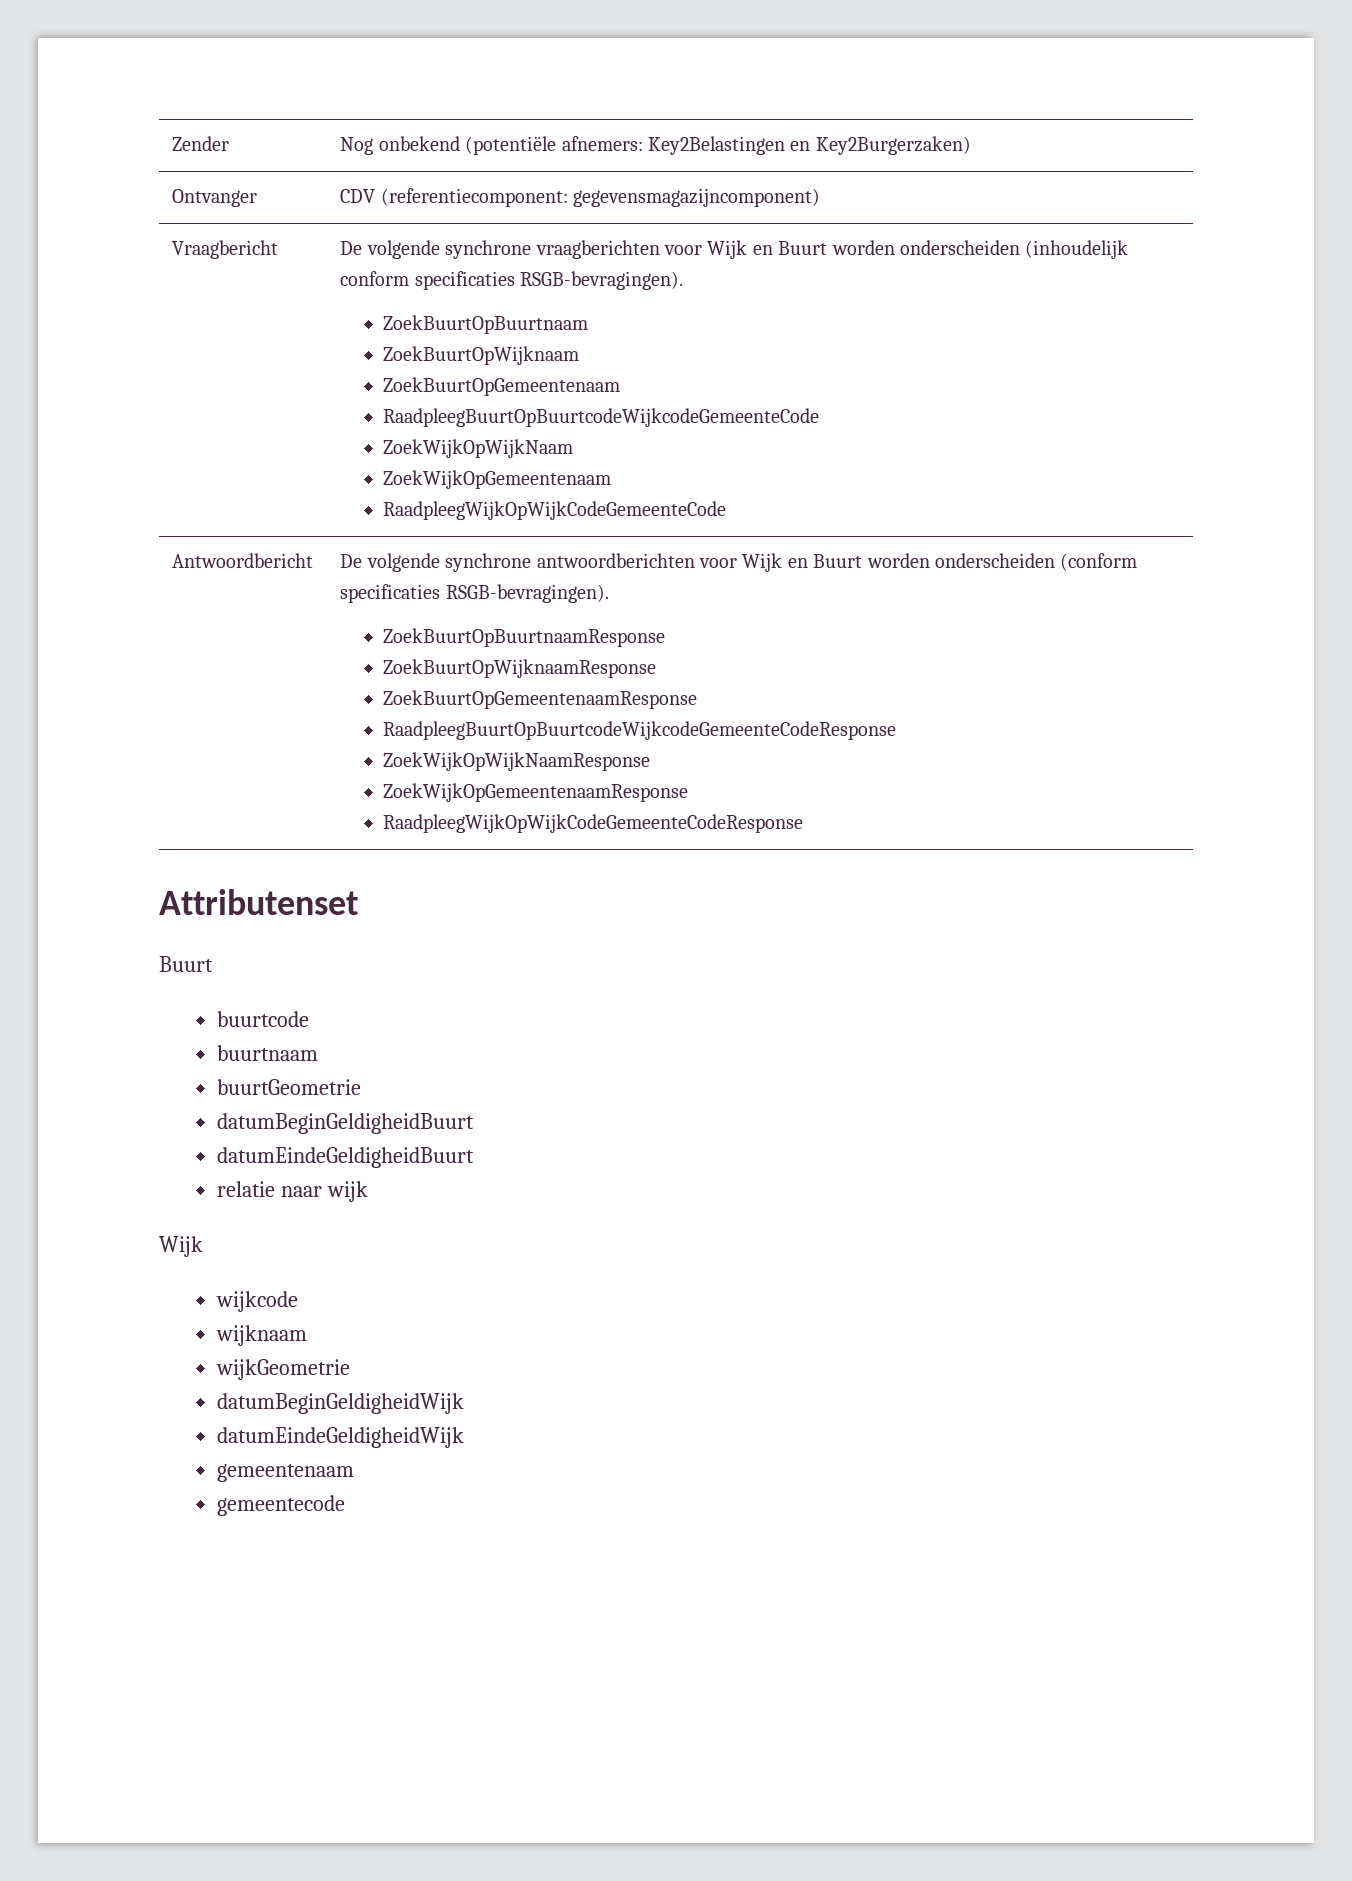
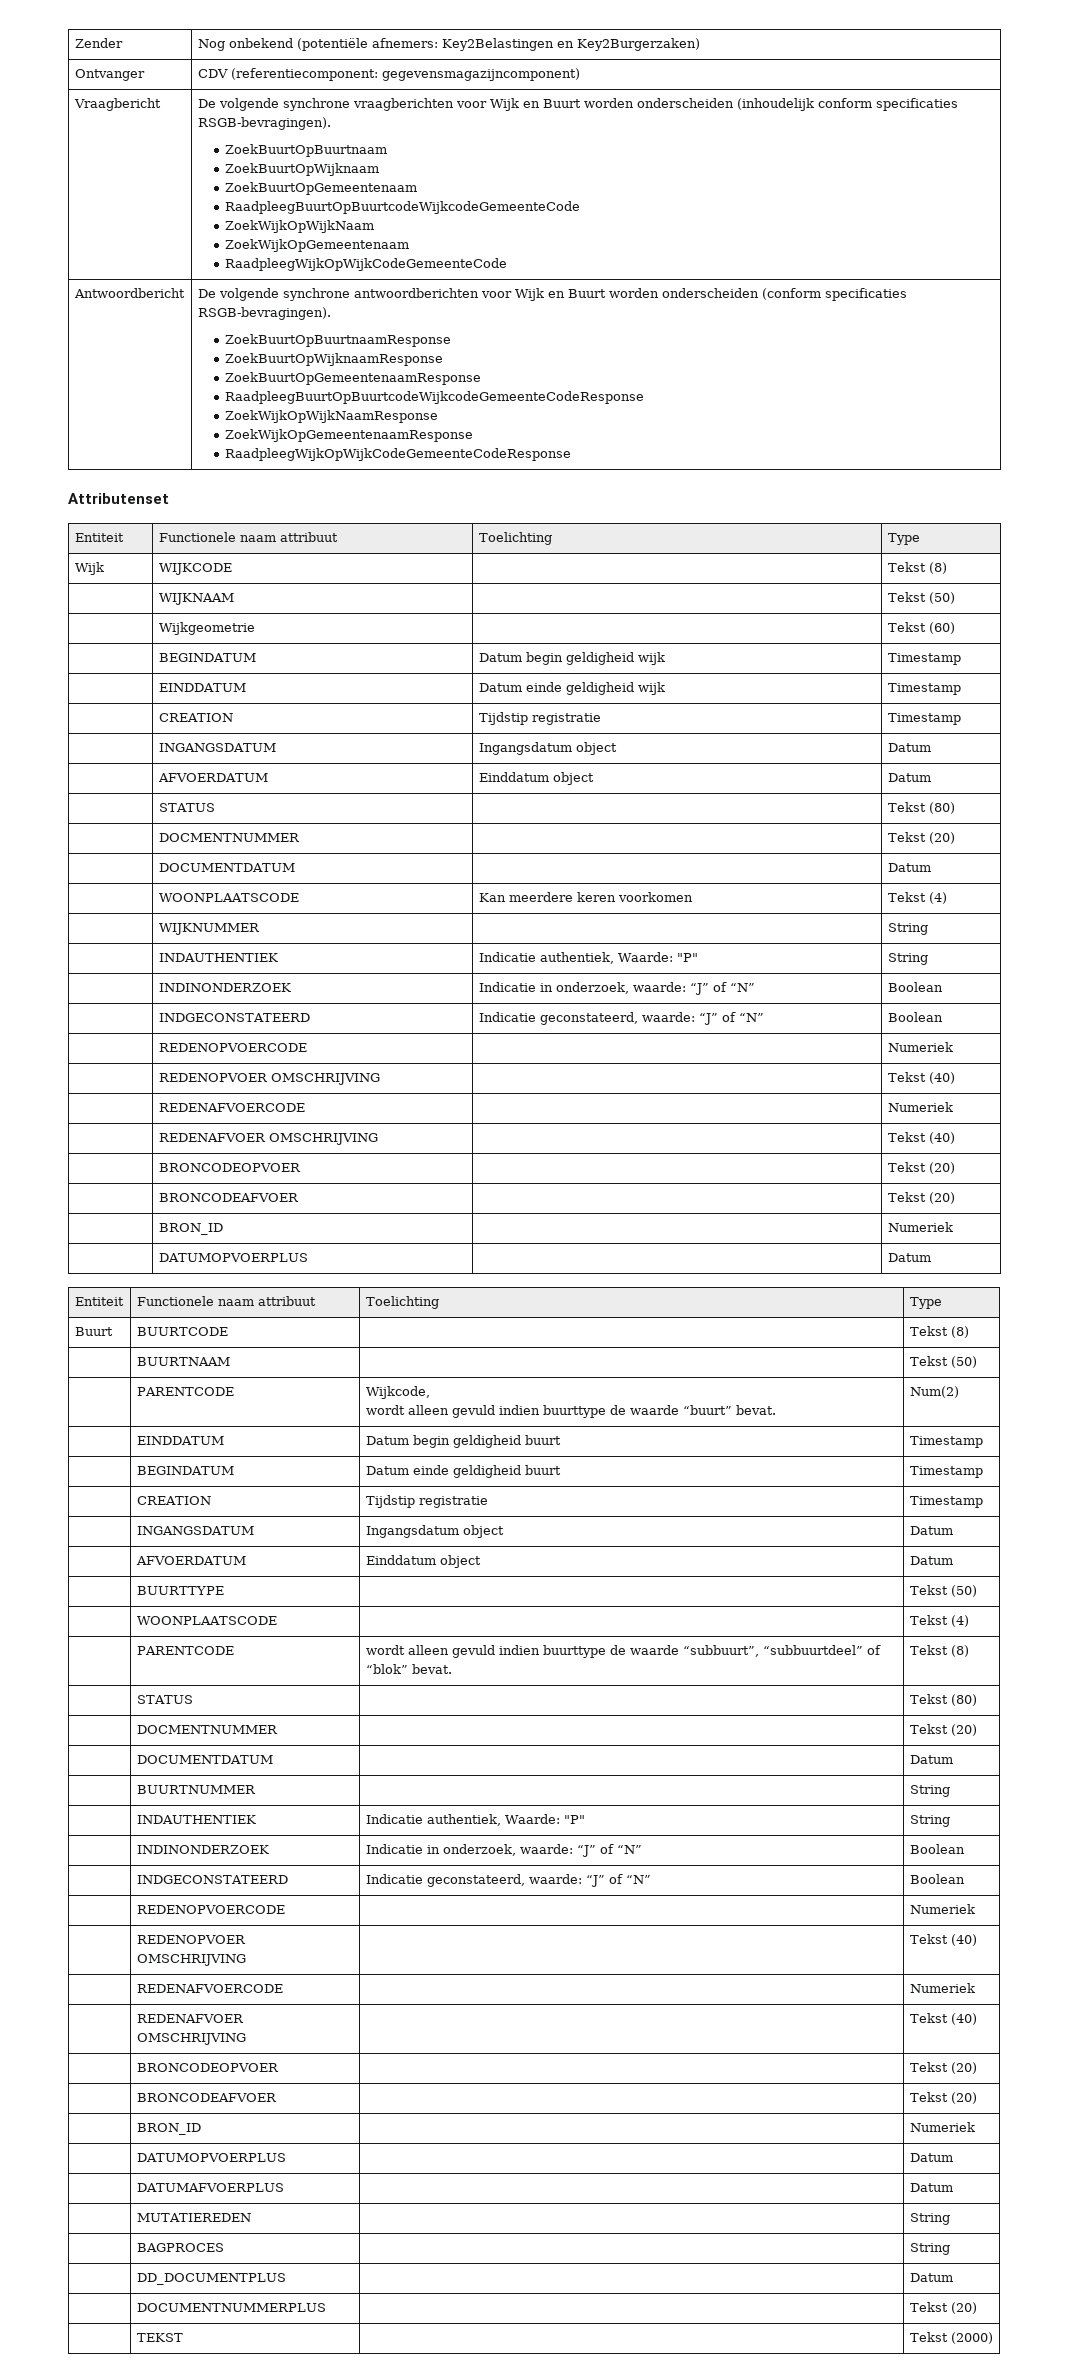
[159,956,213,972] [217,1011,310,1027] [217,1045,319,1061] [217,1079,362,1095] [217,1113,475,1134] [217,1147,475,1168] [217,1181,368,1202] [159,1236,203,1257] [216,1291,299,1312] [216,1325,308,1346] [216,1359,351,1380] [217,1393,465,1414] [217,1427,465,1448] [217,1464,355,1482] [217,1495,346,1516] // Buurt // buurtcode // buurtnaam // buurtGeometrie // datumBeginGeldigheidBuurt // datumEindeGeldigheidBuurt // relatie naar wijk // Wijk // wijkcode // wijknaam // wijkGeometrie // datumBeginGeldigheidWijk // datumEindeGeldigheidWijk // gemeentenaam // gemeentecode -> [74,533,124,542] [158,532,338,542] [478,532,552,545] [887,533,920,545] [74,562,104,575] [158,563,232,575] [887,562,947,574] [158,593,234,605] [887,592,955,604] [158,622,255,635] [887,622,955,634] [158,653,256,662] [478,652,665,665] [887,653,961,665] [158,683,246,692] [478,682,665,695] [887,683,961,695] [158,713,233,722] [478,712,601,725] [887,713,961,725] [158,743,276,752] [478,742,617,755] [887,743,931,752] [157,773,268,782] [478,772,594,785] [887,773,931,782] [158,803,215,812] [887,802,955,814] [158,833,300,842] [887,832,955,844] [158,863,295,872] [887,863,931,872] [158,893,299,902] [478,892,693,902] [887,892,947,904] [158,923,260,935] [887,923,928,935] [158,953,278,962] [478,952,698,964] [887,953,928,965] [158,983,291,992] [478,982,755,995] [887,982,943,992] [158,1013,310,1022] [478,1012,764,1025] [887,1012,943,1022] [158,1043,307,1052] [887,1042,953,1052] [158,1073,380,1085] [887,1072,955,1084] [158,1103,305,1112] [887,1102,953,1112] [158,1133,378,1145] [887,1132,955,1144] [158,1163,301,1172] [887,1162,955,1174] [158,1193,299,1202] [887,1192,955,1204] [158,1223,223,1235] [887,1222,953,1232] [158,1253,308,1262] [887,1253,931,1262] [74,1297,124,1306] [136,1296,316,1306] [365,1296,439,1309] [909,1297,942,1309] [74,1327,113,1336] [136,1327,228,1336] [909,1326,969,1338] [136,1357,230,1366] [909,1356,977,1368] [136,1387,234,1396] [365,1386,430,1399] [365,1405,776,1418] [909,1386,959,1398] [136,1436,224,1445] [365,1435,561,1448] [909,1436,983,1448] [136,1466,234,1475] [365,1465,561,1478] [909,1466,983,1478] [136,1496,211,1505] [365,1495,488,1508] [909,1496,983,1508] [136,1526,254,1535] [365,1525,504,1538] [909,1526,953,1535] [135,1556,246,1565] [365,1555,481,1568] [909,1556,953,1565] [136,1586,224,1595] [909,1585,977,1597] [136,1616,277,1625] [909,1615,969,1627] [136,1646,234,1655] [365,1645,881,1658] [365,1664,452,1674] [909,1645,969,1657] [136,1695,193,1704] [909,1694,977,1706] [136,1725,278,1734] [909,1724,977,1736] [136,1755,273,1764] [909,1755,953,1764] [136,1785,256,1794] [909,1785,950,1797] [136,1815,256,1824] [365,1814,585,1826] [909,1815,950,1827] [136,1845,269,1854] [365,1844,642,1857] [909,1844,965,1854] [136,1875,288,1884] [365,1874,651,1887] [909,1874,965,1884] [136,1905,285,1914] [909,1904,975,1914] [136,1935,246,1944] [136,1954,246,1966] [909,1934,977,1946] [136,1984,283,1993] [909,1983,975,1993] [136,2014,244,2023] [136,2033,246,2045] [909,2013,977,2025] [136,2063,279,2072] [909,2062,977,2074] [136,2093,277,2102] [909,2092,977,2104] [136,2123,201,2135] [909,2122,975,2132] [136,2153,286,2162] [909,2153,953,2162] [136,2183,284,2192] [909,2183,953,2192] [136,2213,251,2222] [909,2213,950,2225] [136,2243,224,2252] [909,2243,950,2255] [136,2273,286,2285] [909,2273,953,2282] [136,2303,326,2312] [909,2302,977,2314] [136,2333,183,2342] [909,2332,993,2344] // Entiteit | Functionele naam attribuut | Toelichting | Type // Wijk | WIJKCODE | | Tekst (8) // | WIJKNAAM | | Tekst (50) // | Wijkgeometrie | | Tekst (60) // | BEGINDATUM | Datum begin geldigheid wijk | Timestamp // | EINDDATUM | Datum einde geldigheid wijk | Timestamp // | CREATION | Tijdstip registratie | Timestamp // | INGANGSDATUM | Ingangsdatum object | Datum // | AFVOERDATUM | Einddatum object | Datum // | STATUS | | Tekst (80) // | DOCMENTNUMMER | | Tekst (20) // | DOCUMENTDATUM | | Datum // | WOONPLAATSCODE | Kan meerdere keren voorkomen | Tekst (4) // | WIJKNUMMER | | String // | INDAUTHENTIEK | Indicatie authentiek, Waarde: "P" | String // | INDINONDERZOEK | Indicatie in onderzoek, waarde: “J” of “N” | Boolean // | INDGECONSTATEERD | Indicatie geconstateerd, waarde: “J” of “N” | Boolean // | REDENOPVOERCODE | | Numeriek // | REDENOPVOER OMSCHRIJVING | | Tekst (40) // | REDENAFVOERCODE | | Numeriek // | REDENAFVOER OMSCHRIJVING | | Tekst (40) // | BRONCODEOPVOER | | Tekst (20) // | BRONCODEAFVOER | | Tekst (20) // | BRON_ID | | Numeriek // | DATUMOPVOERPLUS | | Datum // Entiteit | Functionele naam attribuut | Toelichting | Type // Buurt | BUURTCODE | | Tekst (8) // | BUURTNAAM | | Tekst (50) // | PARENTCODE | Wijkcode, // wordt alleen gevuld indien buurttype de waarde “buurt” bevat. | Num(2) // | EINDDATUM | Datum begin geldigheid buurt | Timestamp // | BEGINDATUM | Datum einde geldigheid buurt | Timestamp // | CREATION | Tijdstip registratie | Timestamp // | INGANGSDATUM | Ingangsdatum object | Datum // | AFVOERDATUM | Einddatum object | Datum // | BUURTTYPE | | Tekst (50) // | WOONPLAATSCODE | | Tekst (4) // | PARENTCODE | wordt alleen gevuld indien buurttype de waarde “subbuurt”, “subbuurtdeel” of “blok” bevat. | Tekst (8) // | STATUS | | Tekst (80) // | DOCMENTNUMMER | | Tekst (20) // | DOCUMENTDATUM | | Datum // | BUURTNUMMER | | String // | INDAUTHENTIEK | Indicatie authentiek, Waarde: "P" | String // | INDINONDERZOEK | Indicatie in onderzoek, waarde: “J” of “N” | Boolean // | INDGECONSTATEERD | Indicatie geconstateerd, waarde: “J” of “N” | Boolean // | REDENOPVOERCODE | | Numeriek // | REDENOPVOER OMSCHRIJVING | | Tekst (40) // | REDENAFVOERCODE | | Numeriek // | REDENAFVOER OMSCHRIJVING | | Tekst (40) // | BRONCODEOPVOER | | Tekst (20) // | BRONCODEAFVOER | | Tekst (20) // | BRON_ID | | Numeriek // | DATUMOPVOERPLUS | | Datum // | DATUMAFVOERPLUS | | Datum // | MUTATIEREDEN | | String // | BAGPROCES | | String // | DD_DOCUMENTPLUS | | Datum // | DOCUMENTNUMMERPLUS | | Tekst (20) // | TEKST | | Tekst (2000)

